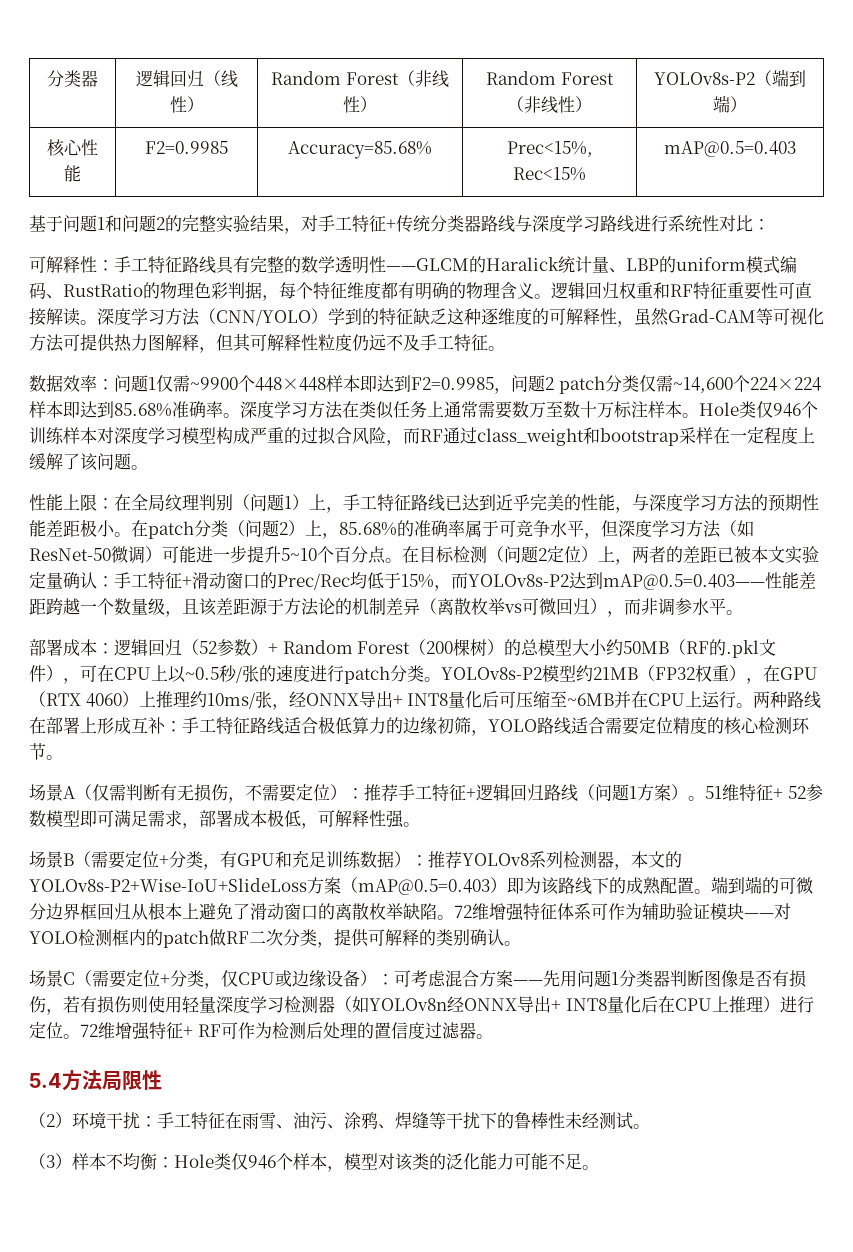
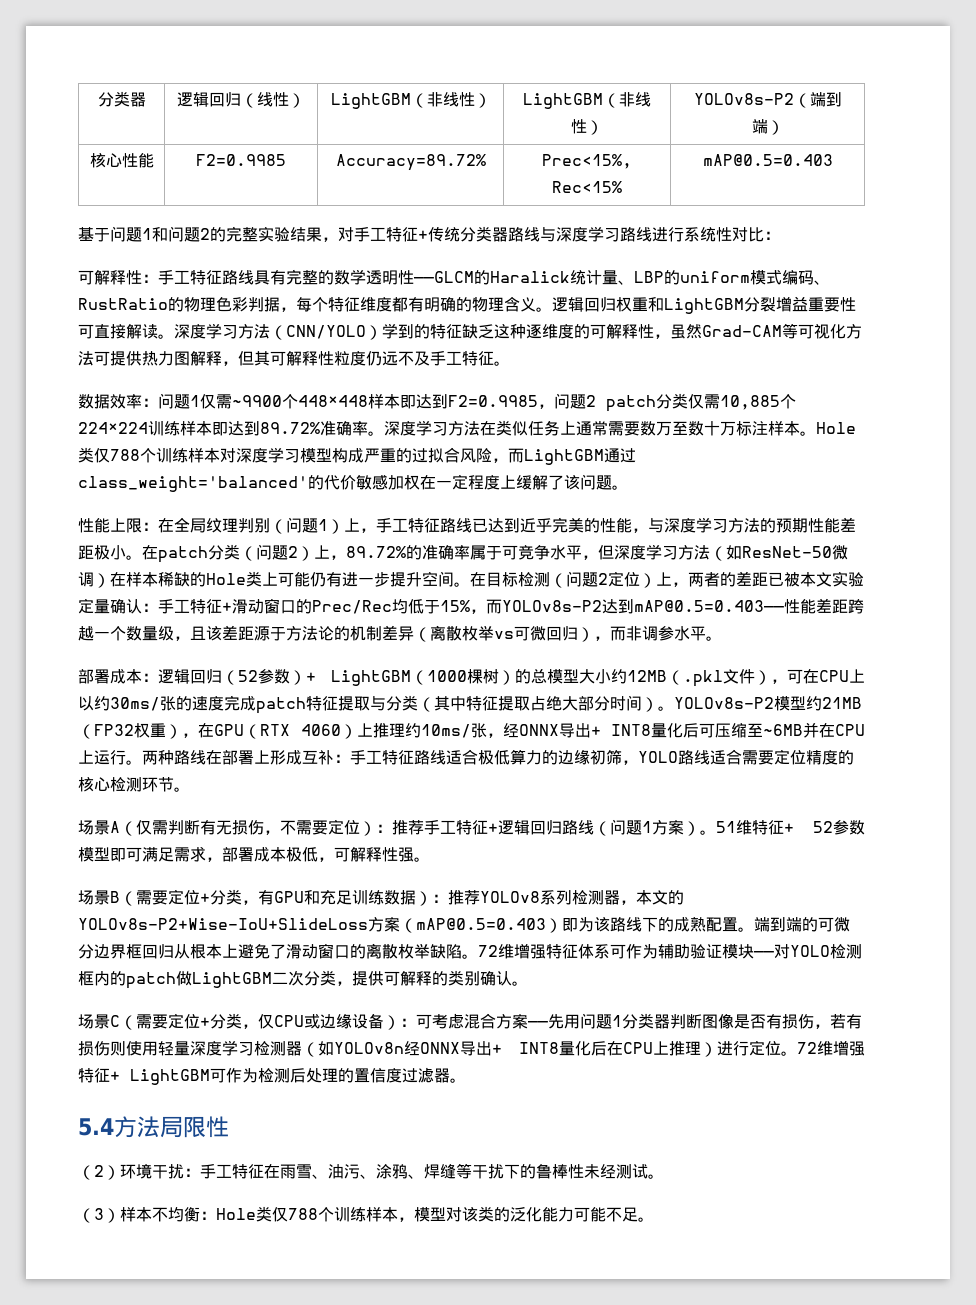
[271,70,449,88] [343,96,377,113] [486,71,614,85] Random Forest（非线性） | Random Forest -> [330,92,491,109] [523,93,603,109] LightGBM（非线性） | LightGBM
[288,141,432,159] Accuracy=85.68% -> [335,154,486,171] Accuracy=89.72%
[670,282,727,300] RF特征 -> [664,296,808,314] LightGBM分裂增益
[672,375,822,393] [29,401,172,418] ~14,600个224×224样本即达到85.68% -> [720,394,796,410] [78,421,320,436] 10,885个224×224训练样本即达到89.72%
[773,403,801,417] 946 -> [110,449,140,461] 788
[420,427,713,446] RF通过class_weight和bootstrap采样 -> [524,448,636,465] [78,474,420,492] LightGBM通过class_weight='balanced'的代价敏感加权
[339,522,397,536] 85.68% -> [346,546,406,558] 89.72%
[162,545,386,564] 可能进一步提升5~10个百分点 -> [110,571,454,587] 在样本稀缺的Hole类上可能仍有进一步提升空间
[282,639,454,655] Random Forest（200 -> [331,670,467,686] LightGBM（1000
[623,639,727,656] 50MB（RF的 -> [627,670,683,685] 12MB（
[185,665,424,684] ~0.5秒/张的速度进行patch分类 -> [94,695,658,714] 约30ms/张的速度完成patch特征提取与分类（其中特征提取占绝大部分时间）
[226,931,249,944] RF -> [192,972,272,988] LightGBM
[197,1024,221,1037] RF -> [130,1069,210,1085] LightGBM
[248,1153,293,1170] 946个 -> [288,1207,366,1222] 788个训练

